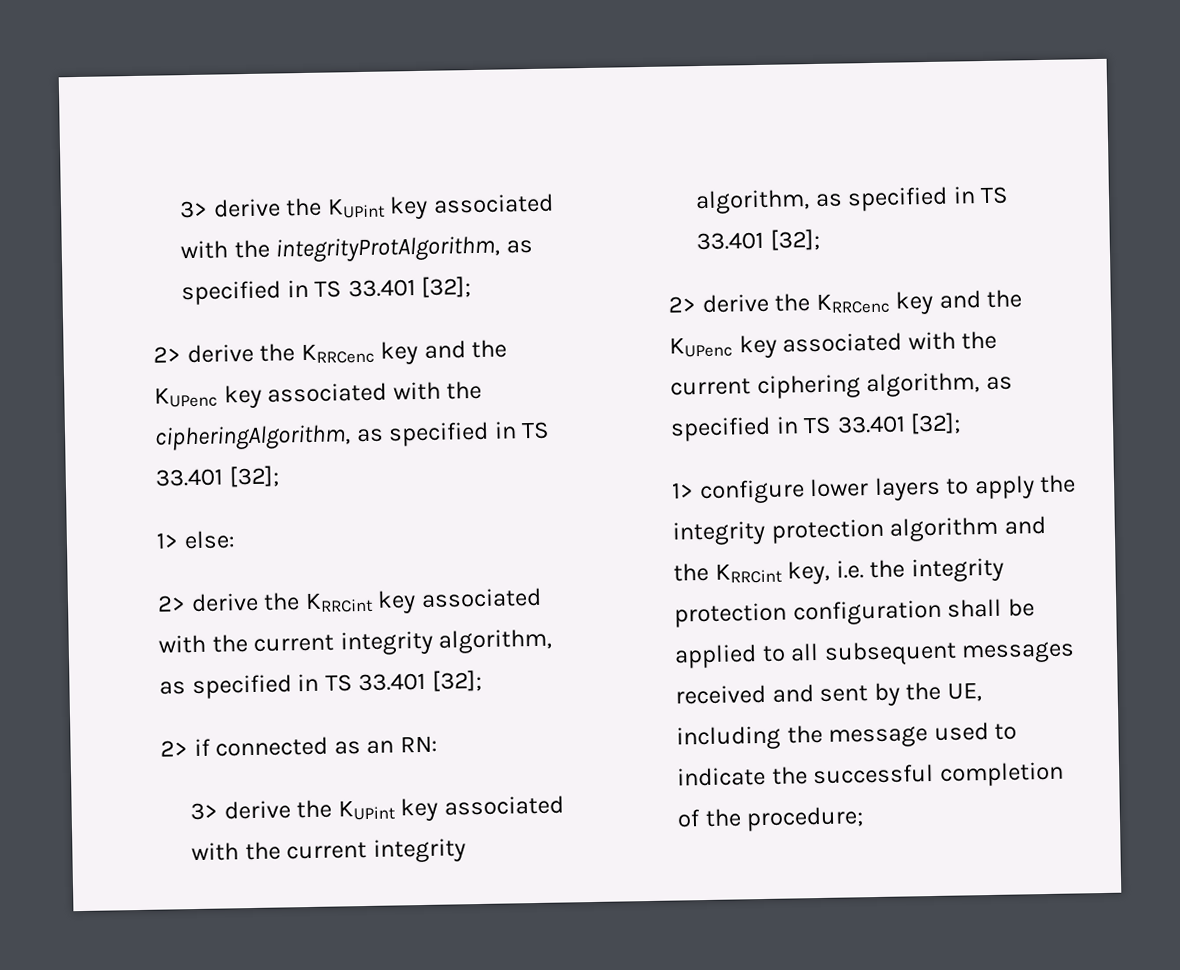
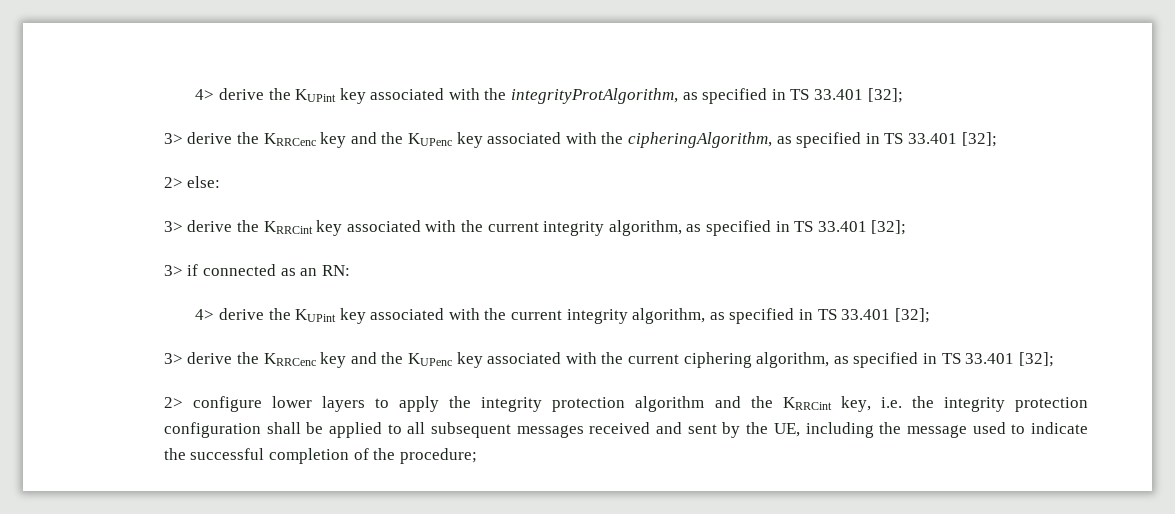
[179,200,209,219] 3> -> [195,89,215,100] 4>
[153,346,182,363] 2> -> [163,133,183,144] 3>
[156,532,180,549] 1> -> [163,177,183,188] 2>
[157,595,187,612] 2> -> [163,221,183,232] 3>
[160,740,189,757] 2> -> [163,265,183,276] 3>
[190,802,219,821] 3> -> [195,309,215,320] 4>
[668,296,697,313] 2> -> [163,353,183,364] 3>
[671,482,695,499] 1> -> [163,397,183,408] 2>

